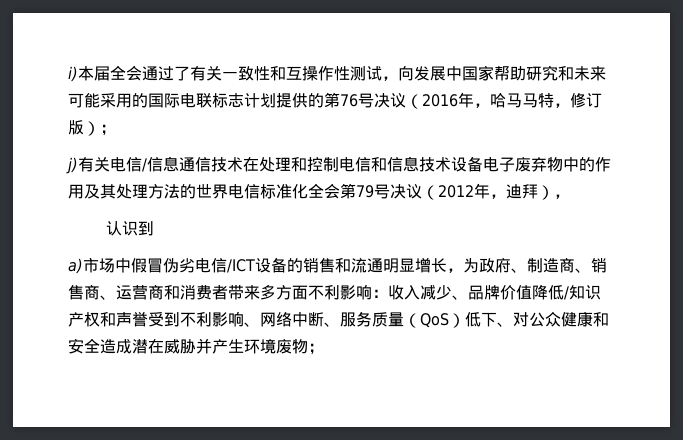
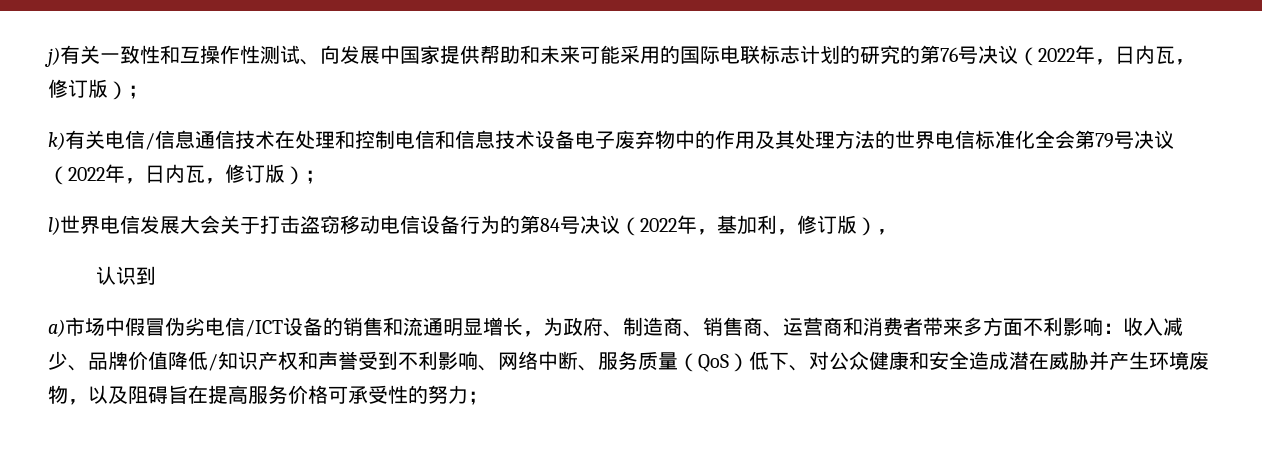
[68,65,190,82] i)本届全会通过了 -> [45,47,60,67] j)
[382,76,398,81] ， -> [300,59,320,65] 、
[494,65,558,81] 帮助研究 -> [440,45,520,64] 提供帮助
[276,93,308,108] 提供 -> [840,45,900,64] 的研究
[422,92,602,108] [68,120,116,136] [66,157,78,174] 2016年，哈马马特，修订版）； // j) -> [1038,45,1195,65] [48,79,148,100] [48,132,65,150] 2022年，日内瓦，修订版）； // k)
[438,183,538,199] 2012年，迪拜 -> [68,164,325,185] [48,215,857,236] 2022年，日内瓦，修订版）； // l)世界电信发展大会关于打击盗窃移动电信设备行为的第84号决议（2022年，基加利，修订版
(308, 346) none -> [68,385,468,405] ，以及阻碍旨在提高服务价格可承受性的努力

